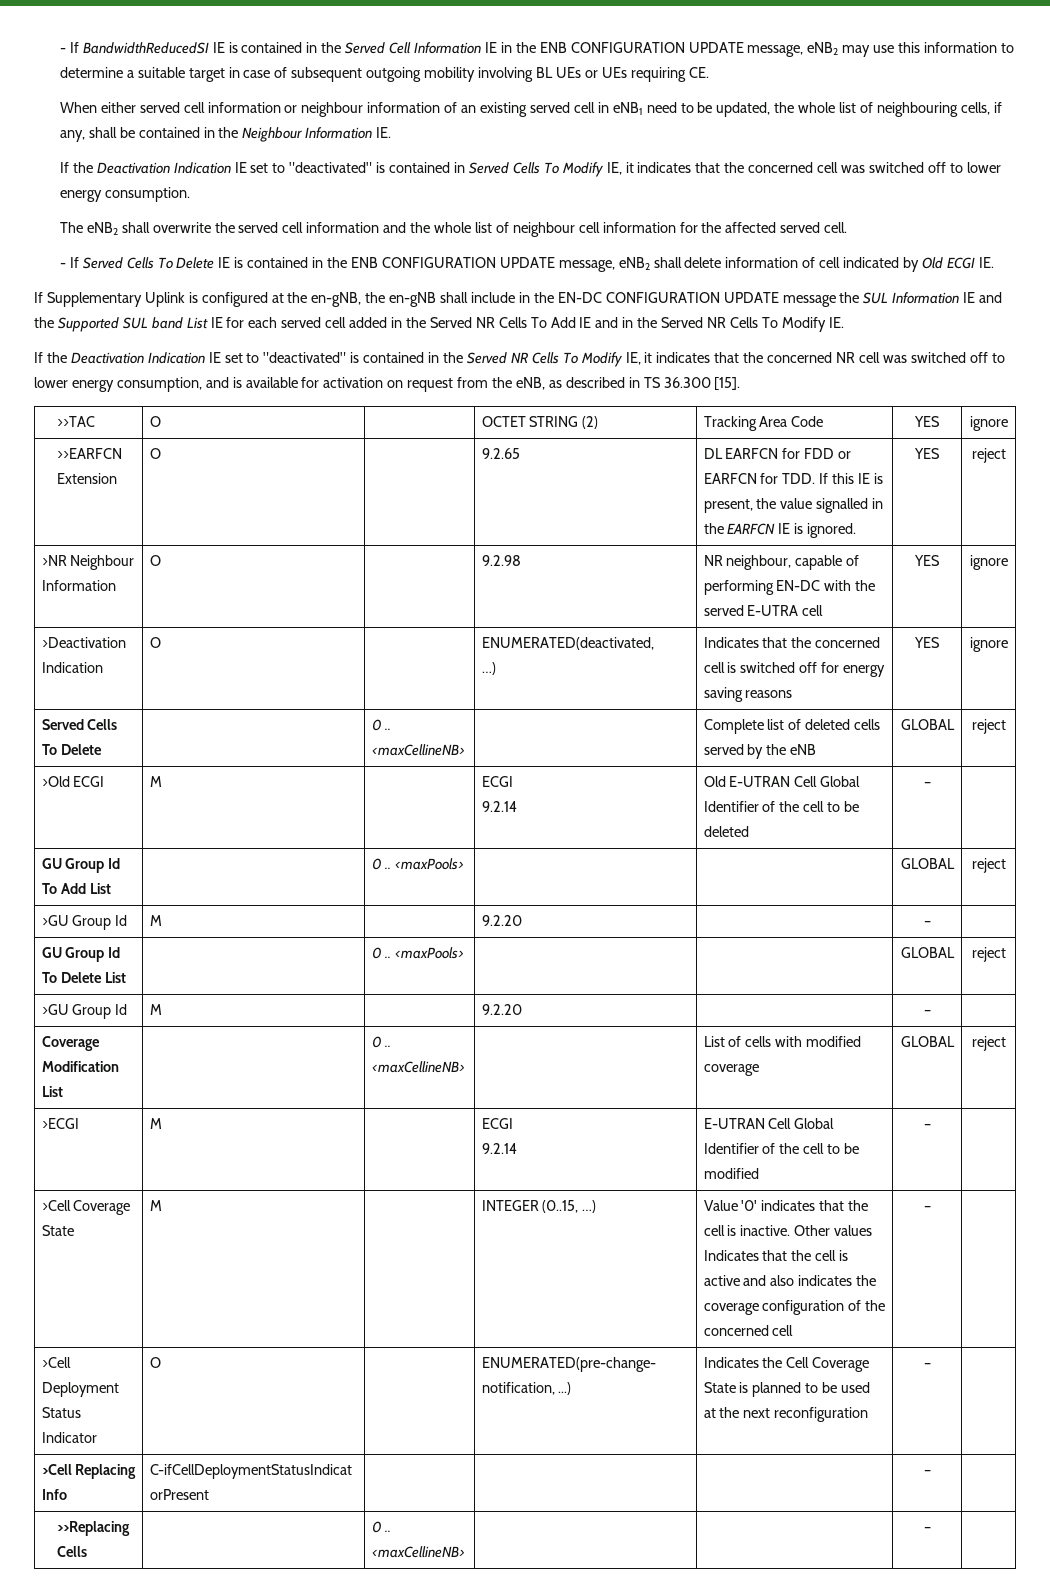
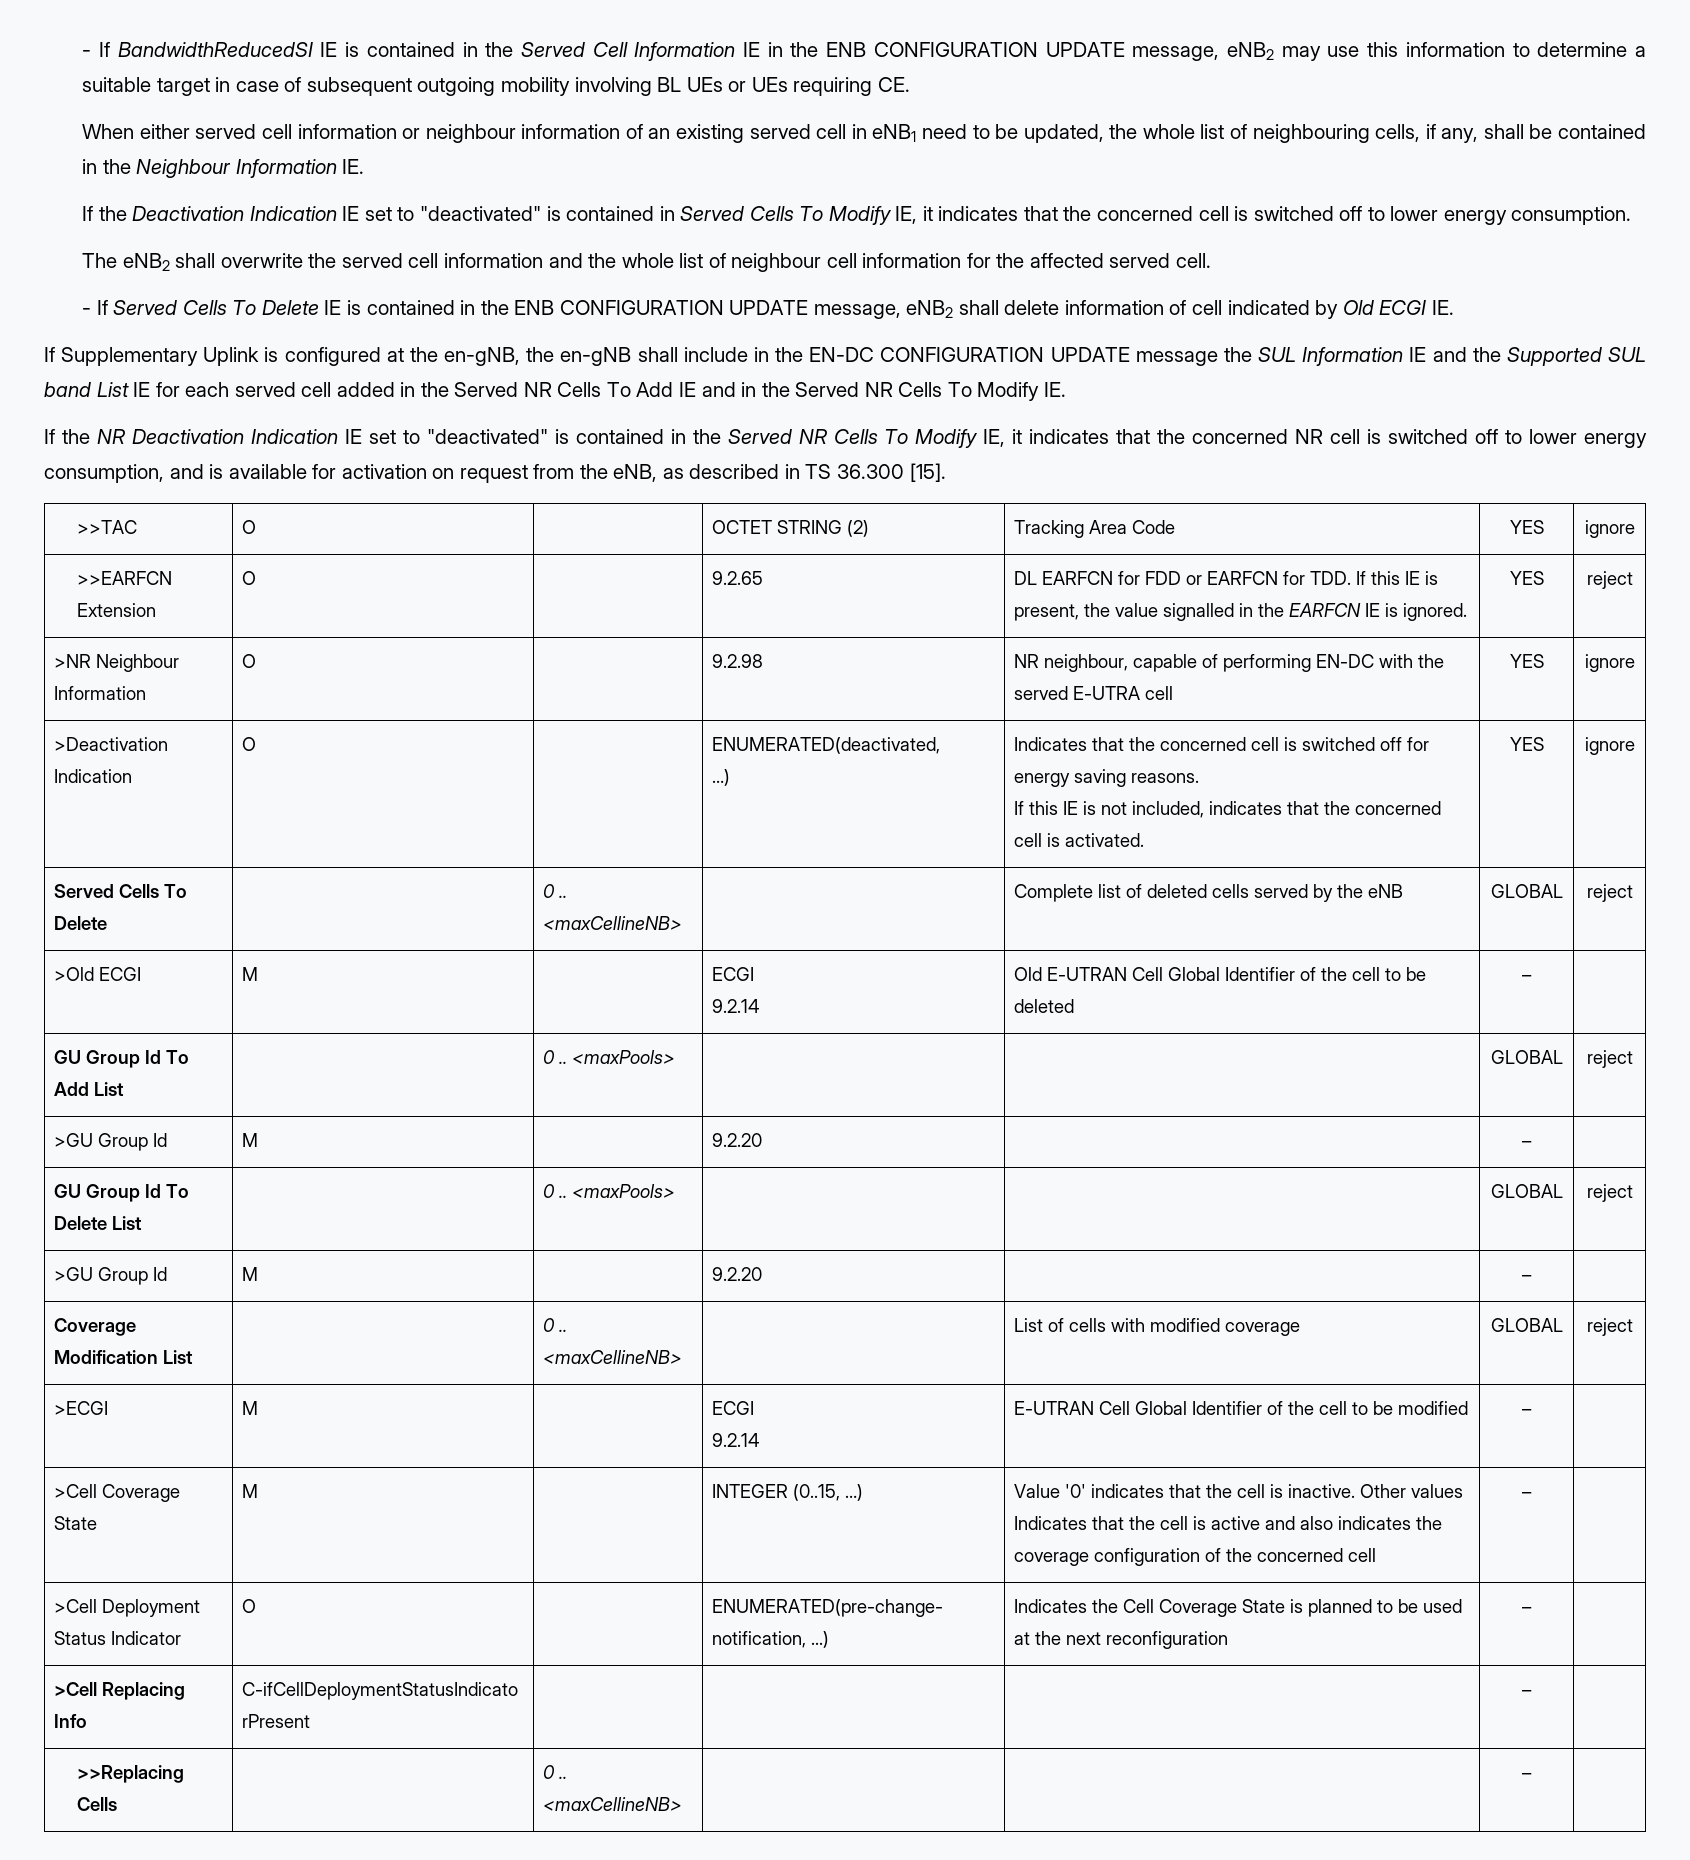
[841,165,866,173] was -> [1234,206,1249,221] is
(67, 357) none -> [96,429,126,444] NR
[882,355,907,363] was -> [1367,429,1382,444] is
[745,690,793,698] reasons -> [1131,773,1200,783] [1014,801,1442,818] [1014,833,1145,847] reasons. // If this IE is not included, indicates that the concerned cell is activated.

